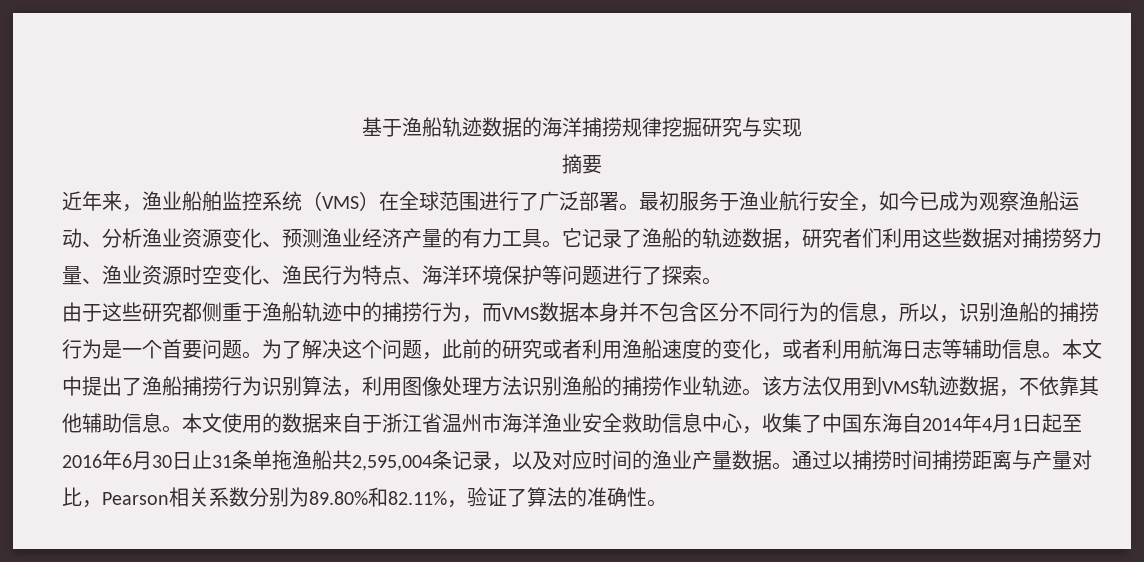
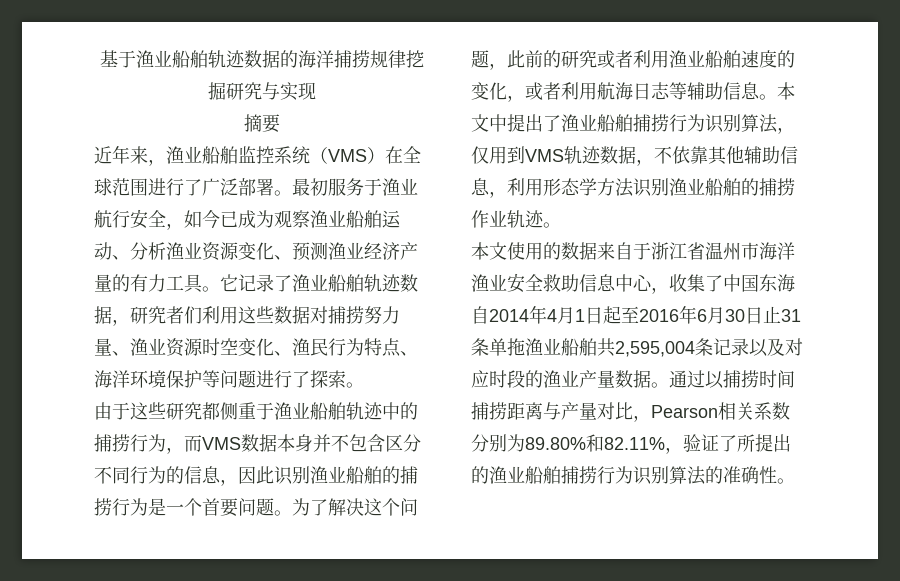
[422,117,442,137] 船 -> [153,50,208,68] 业船舶
[1039,191,1059,211] 船 -> [328,210,382,228] 业船舶
[662,228,702,248] 船的 -> [310,274,364,292] 业船舶
[282,302,302,322] 船 -> [292,402,346,420] 业船舶
[899,302,1039,323] 所以，识别渔船 -> [238,466,382,485] 因此识别渔业船舶
[642,339,662,359] 船 -> [687,50,741,68] 业船舶
[162,376,182,396] 船 -> [579,114,633,132] 业船舶
[362,376,822,397] 利用图像处理方法识别渔船的捕捞作业轨迹。该方法 -> (795, 130) none
[162,425,182,433] 。 -> [489,178,795,198] [471,210,561,228] ，利用形态学方法识别渔业船舶的捕捞作业轨迹。 //
[312,450,332,470] 船 -> [543,338,597,356] 业船舶
[492,463,512,471] ， -> (749, 347) none
[612,450,632,470] 间 -> [507,370,525,388] 段
(527, 497) none -> [737,434,791,452] [471,466,669,485] 所提出的渔业船舶捕捞行为识别

